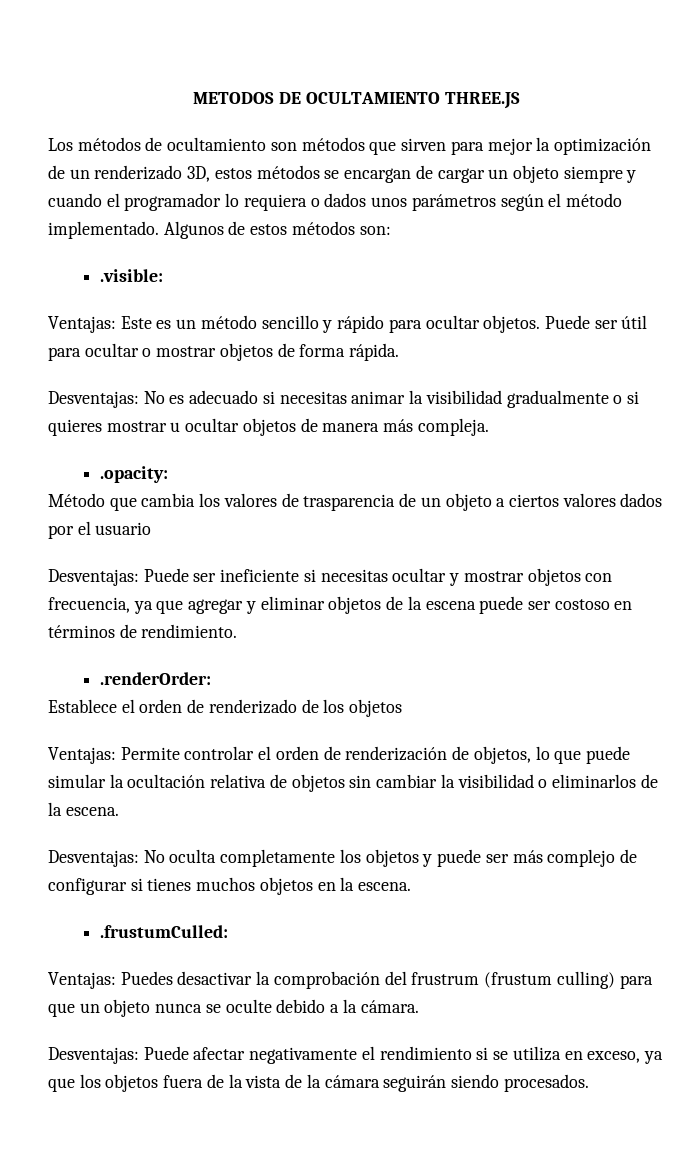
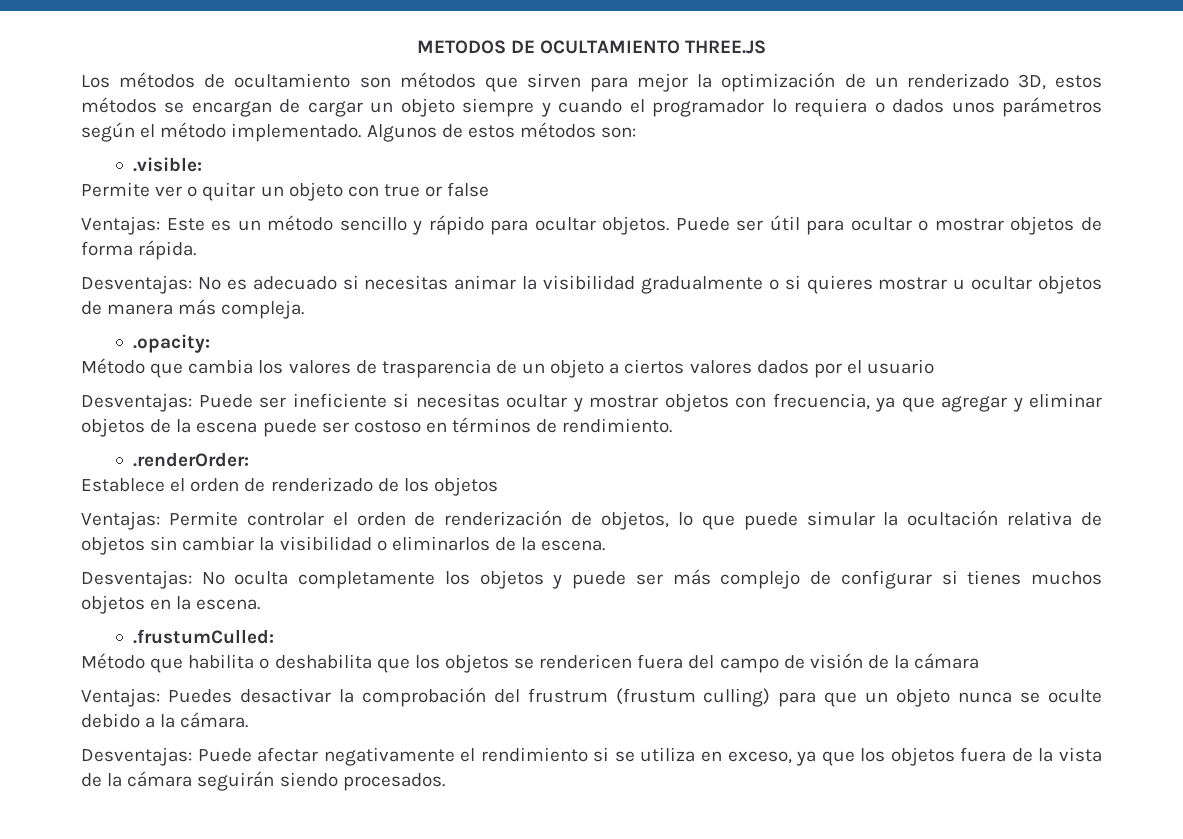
(163, 275) none -> [81,182,490,201] // Permite ver o quitar un objeto con true or false
(228, 931) none -> [81,653,980,673] // Método que habilita o deshabilita que los objetos se rendericen fuera del campo de visión de la cámara

